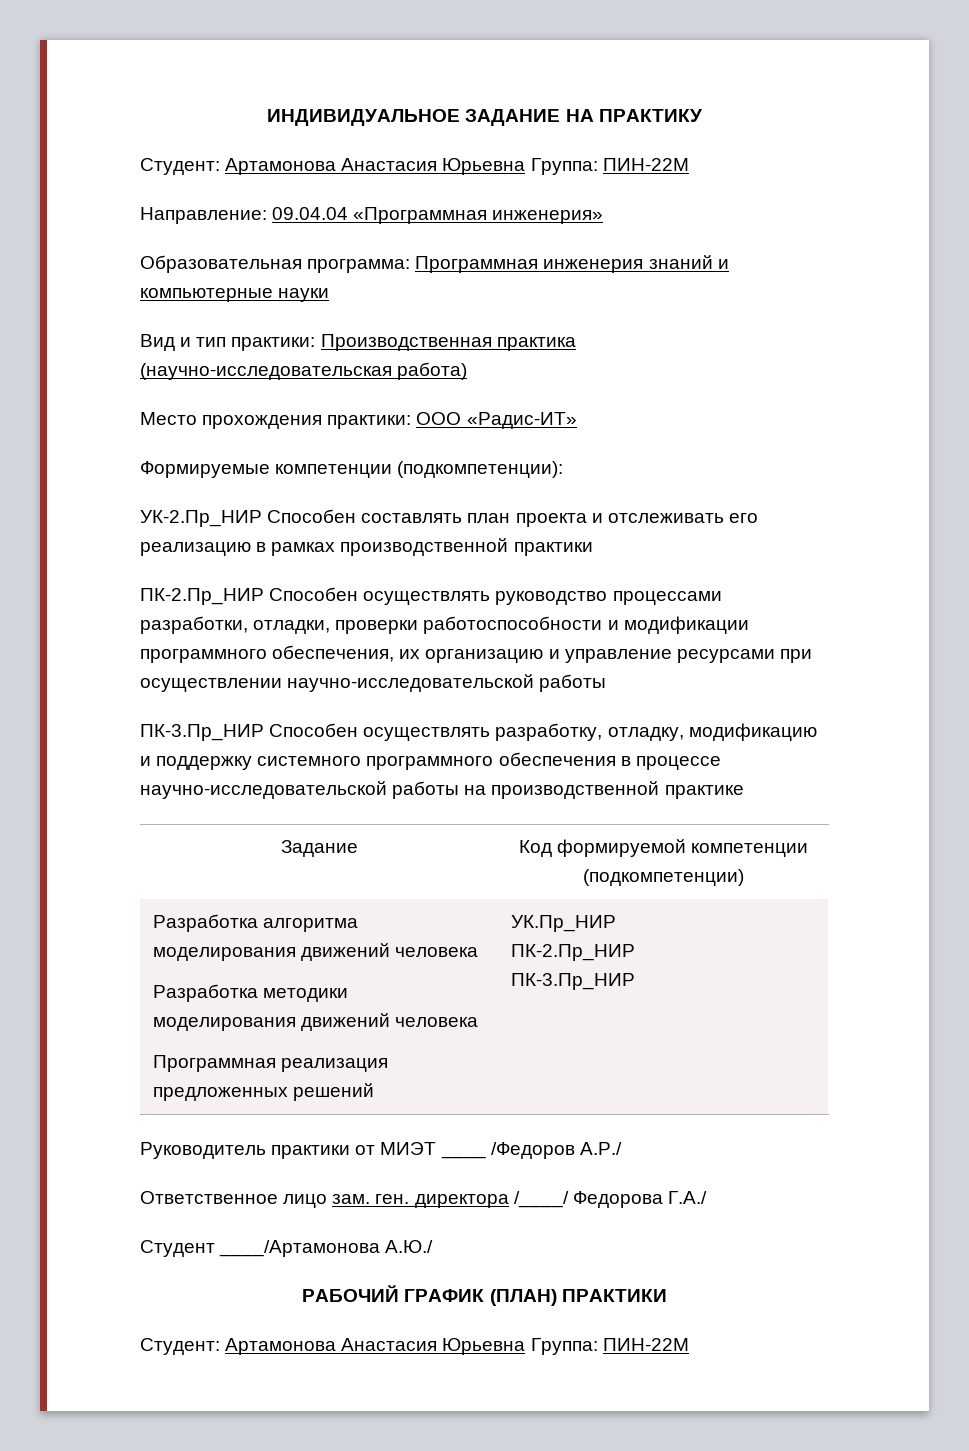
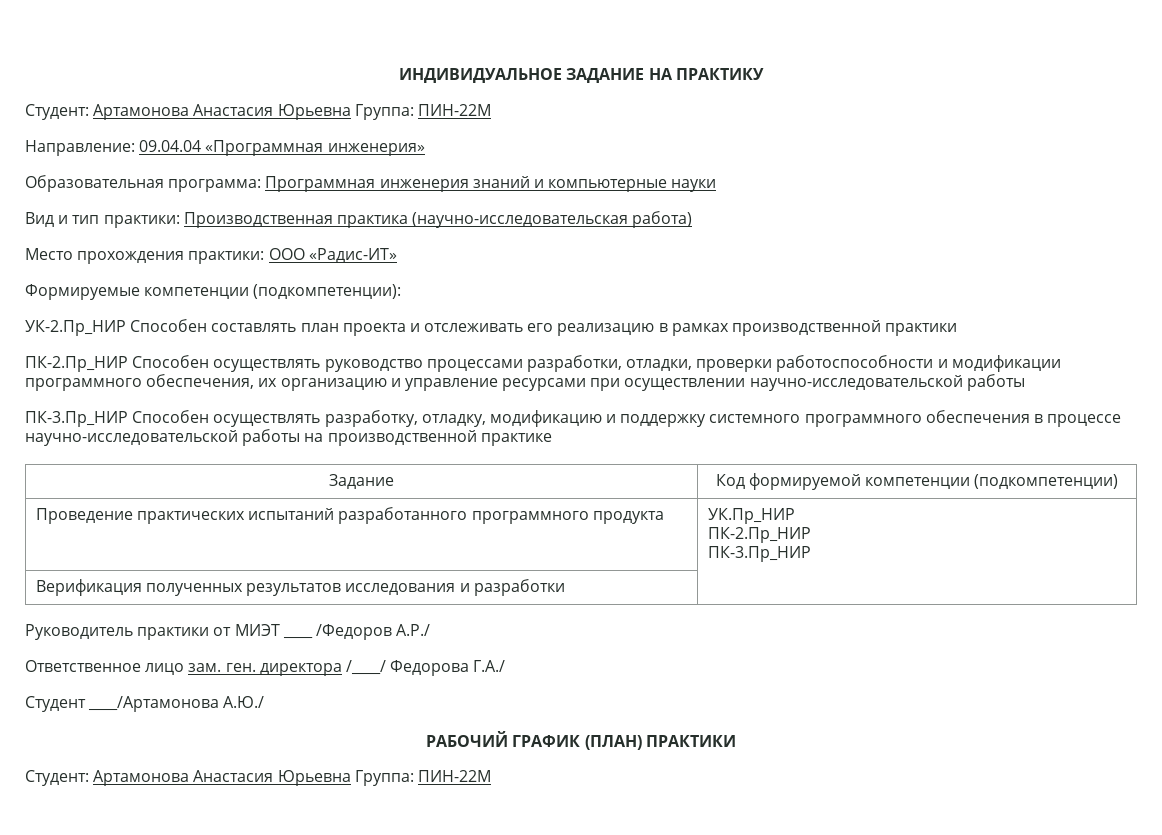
[152,914,358,932] [152,943,479,961] [152,984,348,1002] [152,1013,479,1031] [152,1055,388,1072] [152,1083,374,1101] [510,915,616,932] [510,944,635,961] [510,973,635,990] Разработка алгоритма моделирования движений человека // Разработка методики моделирования движений человека // Программная реализация предложенных решений | УК.Пр_НИР // ПК-2.Пр_НИР // ПК-3.Пр_НИР -> [35,507,664,524] [707,508,795,524] [707,527,811,543] [707,546,811,562] [35,579,565,596] Проведение практических испытаний разработанного программного продукта | УК.Пр_НИР // ПК-2.Пр_НИР // ПК-3.Пр_НИР // Верификация полученных результатов исследования и разработки |

